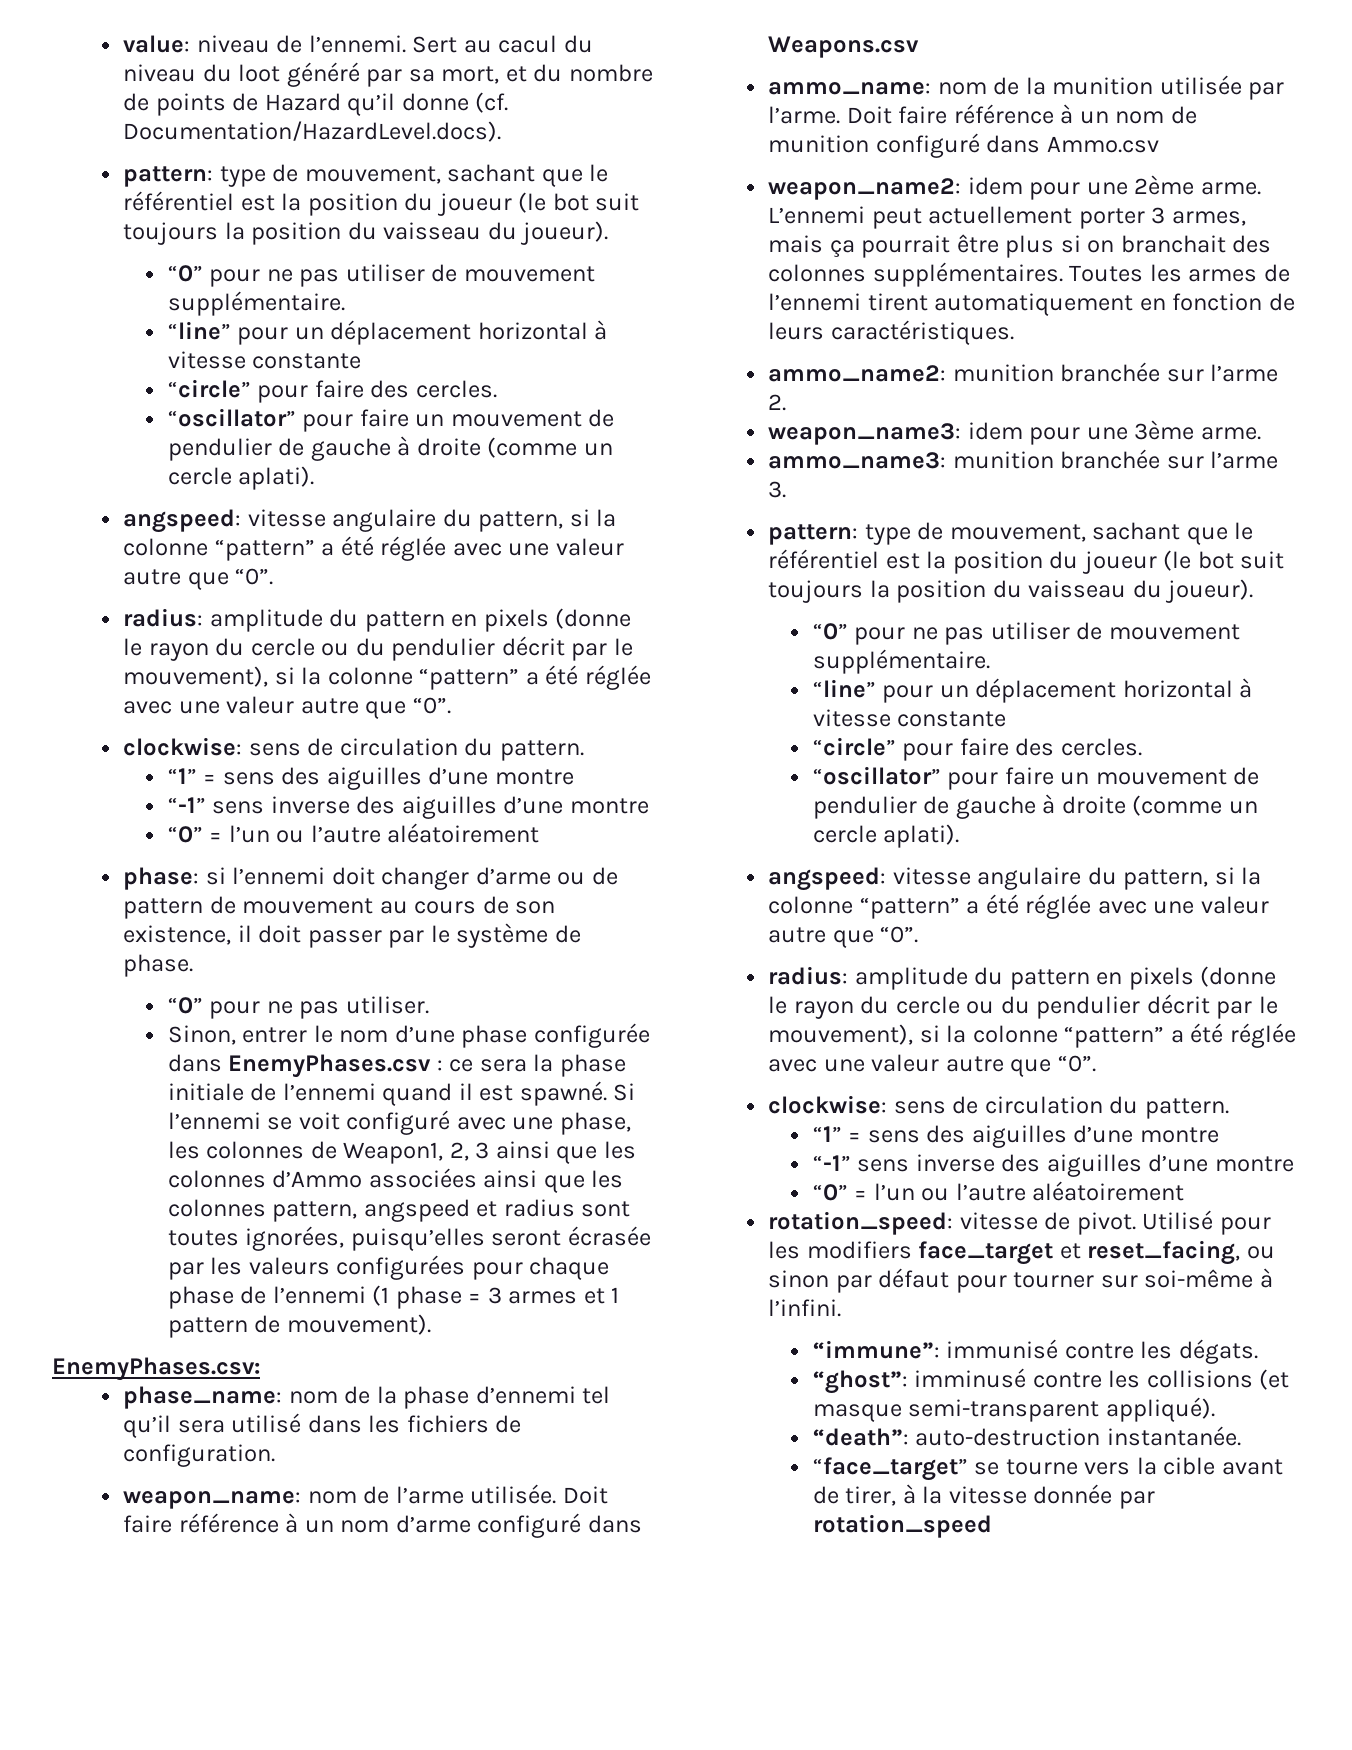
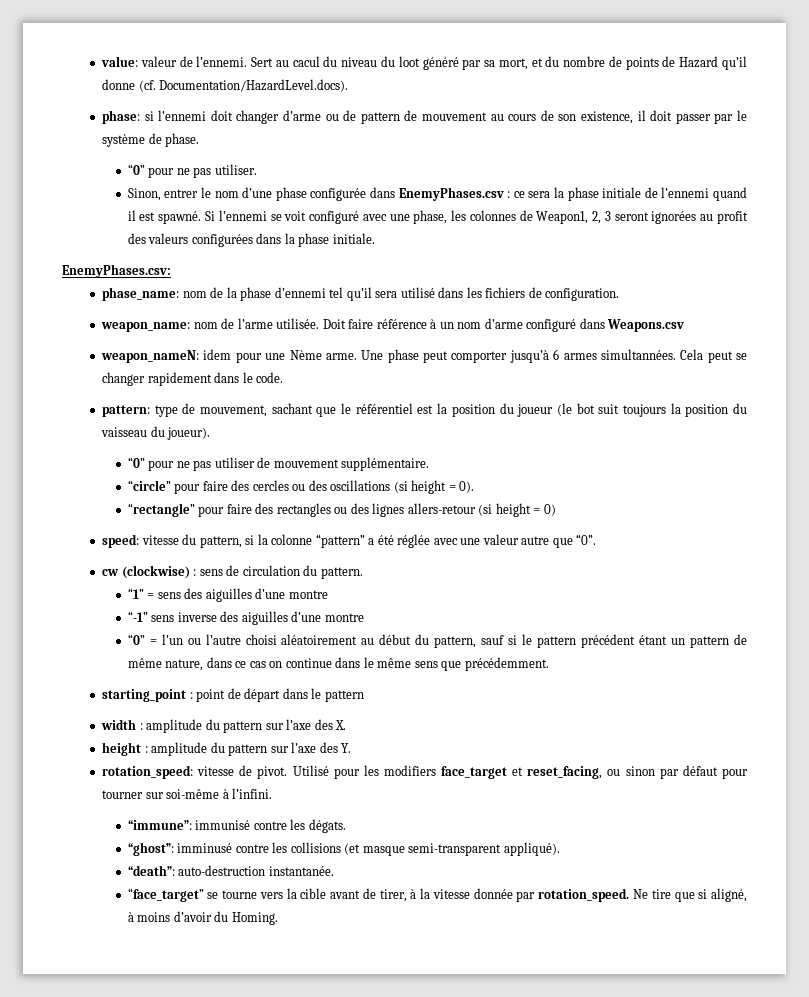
[196,35,270,53] niveau -> [140,56,177,67] valeur
[123,164,609,187] [123,191,640,216] [123,221,609,245] [167,264,595,287] [167,291,345,316] [167,320,608,345] [167,351,362,369] [167,379,497,403] [167,408,615,432] [167,436,613,461] [167,466,315,490] [123,509,617,533] [123,536,624,561] [123,568,274,590] [123,608,632,632] [123,636,633,661] [123,665,651,690] [123,696,451,719] [123,737,584,761] [167,767,574,790] [167,796,649,819] [167,823,540,843] // pattern: type de mouvement, sachant que le référentiel est la position du joueur (le bot suit toujours la position du vaisseau du joueur). // “0” pour ne pas utiliser de mouvement supplémentaire. // “line” pour un déplacement horizontal à vitesse constante // “circle” pour faire des cercles. // “oscillator” pour faire un mouvement de pendulier de gauche à droite (comme un cercle aplati). // angspeed: vitesse angulaire du pattern, si la colonne “pattern” a été réglée avec une valeur autre que “0”. // radius: amplitude du pattern en pixels (donne le rayon du cercle ou du pendulier décrit par le mouvement), si la colonne “pattern” a été réglée avec une valeur autre que “0”. // clockwise: sens de circulation du pattern. // “1” = sens des aiguilles d’une montre // “-1” sens inverse des aiguilles d’une montre // “0” = l’un ou l’autre aléatoirement -> (349, 85) none
[495,1141,636,1164] [167,1168,624,1193] [167,1199,631,1222] [167,1226,651,1251] [167,1255,610,1280] [167,1285,620,1309] [167,1314,431,1338] ainsi que les colonnes d’Ammo associées ainsi que les colonnes pattern, angspeed et radius sont toutes ignorées, puisqu’elles seront écrasée par les valeurs configurées pour chaque phase de l’ennemi (1 phase = 3 armes et 1 pattern de mouvement). -> [614,211,748,224] [127,233,375,247] seront ignorées au profit des valeurs configurées dans la phase initiale.
[768,75,1285,100] [768,104,1197,124] [768,133,1159,158] [768,175,1261,200] [768,206,1246,229] [768,234,1272,258] [768,262,1290,287] [768,293,1295,316] [768,320,1014,345] [768,362,1279,382] [768,394,787,411] [768,420,1261,445] [768,449,1279,469] [768,481,787,498] ammo_name: nom de la munition utilisée par l’arme. Doit faire référence à un nom de munition configuré dans Ammo.csv // weapon_name2: idem pour une 2ème arme. L’ennemi peut actuellement porter 3 armes, mais ça pourrait être plus si on branchait des colonnes supplémentaires. Toutes les armes de l’ennemi tirent automatiquement en fonction de leurs caractéristiques. // ammo_name2: munition branchée sur l’arme 2. // weapon_name3: idem pour une 3ème arme. // ammo_name3: munition branchée sur l’arme 3. -> [101,349,748,363] [102,372,284,386] weapon_nameN: idem pour une Nème arme. Une phase peut comporter jusqu’à 6 armes simultannées. Cela peut se changer rapidement dans le code.
[812,678,1253,703] [812,709,1007,727] [812,737,1142,761] [812,766,1260,790] [812,794,1258,819] [812,824,960,848] [768,867,1082,891] “line” pour un déplacement horizontal à vitesse constante // “circle” pour faire des cercles. // “oscillator” pour faire un mouvement de pendulier de gauche à droite (comme un cercle aplati). // angspeed: vitesse angulaire -> [127,480,475,494] [127,503,556,517] [102,534,179,548] “circle” pour faire des cercles ou des oscillations (si height = 0). // “rectangle” pour faire des rectangles ou des lignes allers-retour (si height = 0) // speed: vitesse
[768,966,1277,990] [768,994,1278,1019] [768,1023,1296,1048] [768,1054,1096,1077] [768,1095,888,1114] radius: amplitude du pattern en pixels (donne le rayon du cercle ou du pendulier décrit par le mouvement), si la colonne “pattern” a été réglée avec une valeur autre que “0”. // clockwise: -> [102,565,197,579] cw (clockwise) :
[1032,1181,1185,1201] aléatoirement -> [245,634,748,648] [127,657,549,671] [102,688,364,702] [101,719,347,733] [102,742,352,756] choisi aléatoirement au début du pattern, sauf si le pattern précédent étant un pattern de même nature, dans ce cas on continue dans le même sens que précédemment. // starting_point : point de départ dans le pattern // width : amplitude du pattern sur l’axe des X. // height : amplitude du pattern sur l’axe des Y.
[812,1514,992,1538] rotation_speed -> [538,888,747,902] [127,911,278,925] rotation_speed. Ne tire que si aligné, à moins d’avoir du Homing.

